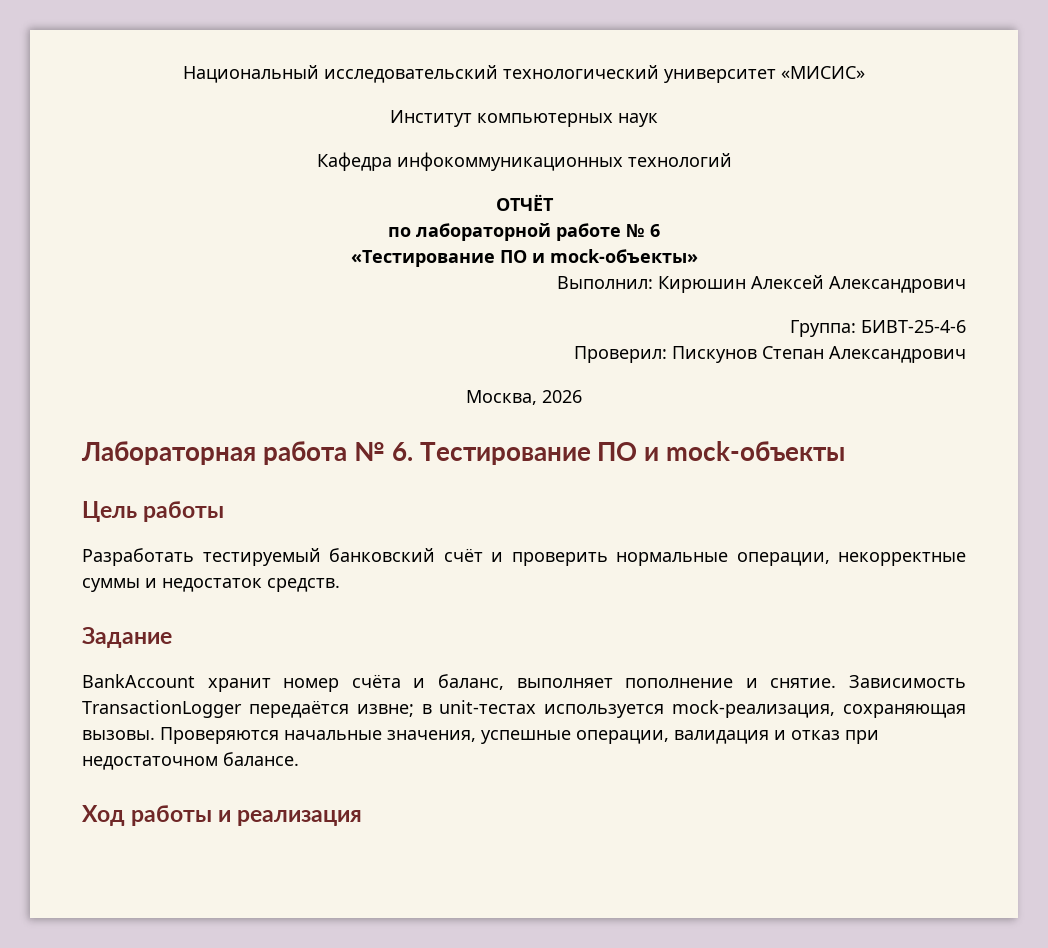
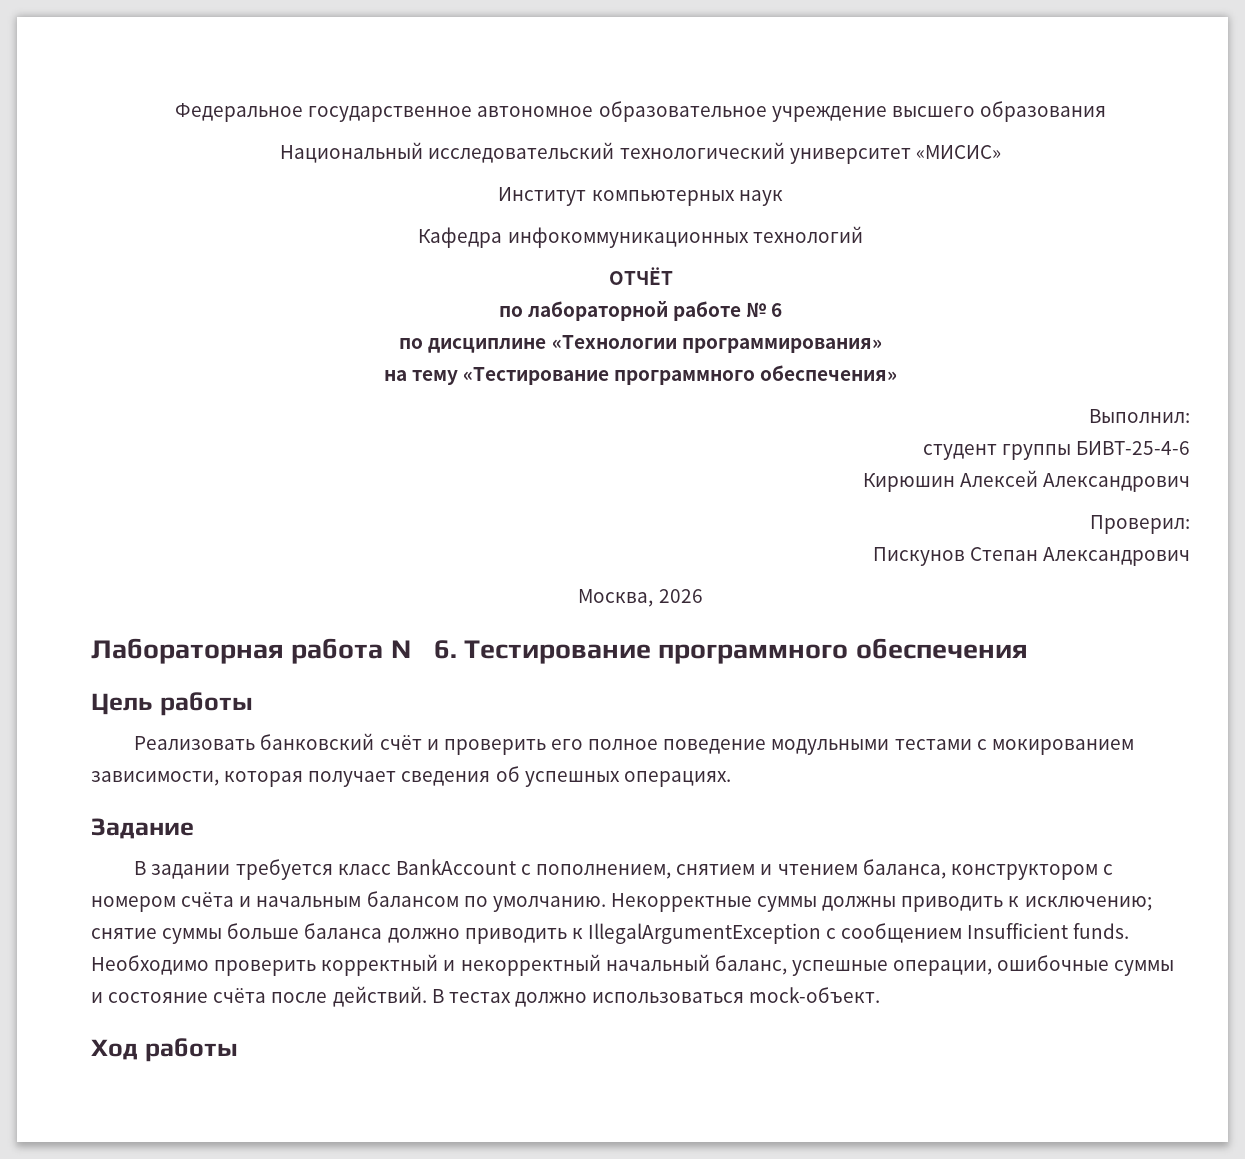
(183, 74) none -> [175,101,1106,122] Федеральное государственное автономное образовательное учреждение высшего образования //
[350,249,698,267] [557,276,653,289] «Тестирование ПО и mock-объекты» // Выполнил: -> [399,335,882,353] [383,365,898,385] [1089,409,1190,423] [922,441,1190,460] по дисциплине «Технологии программирования» // на тему «Тестирование программного обеспечения» // Выполнил: // студент группы БИВТ-25-4-6 //
[790,320,966,337] [574,346,667,363] Группа: БИВТ-25-4-6 // Проверил: -> [1090,515,1190,534] Проверил: //
[597,441,846,461] ПО и mock-объекты -> [658,638,1028,664] программного обеспечения
[82,548,321,566] Разработать тестируемый -> [134,736,256,750] Реализовать
[616,552,966,566] [82,578,340,592] [82,627,172,648] [82,674,967,692] [82,700,966,718] [82,727,879,744] [82,752,299,770] нормальные операции, некорректные суммы и недостаток средств. // Задание // BankAccount хранит номер счёта и баланс, выполняет пополнение и снятие. Зависимость TransactionLogger передаётся извне; в unit-тестах используется mock-реализация, сохраняющая вызовы. Проверяются начальные значения, успешные операции, валидация и отказ при недостаточном балансе. -> [550,739,1134,755] [91,766,731,787] [91,818,194,839] [134,859,1113,880] [91,891,1152,912] [91,923,1130,944] [91,954,1175,976] [91,986,881,1007] его полное поведение модульными тестами с мокированием зависимости, которая получает сведения об успешных операциях. // Задание // В задании требуется класс BankAccount с пополнением, снятием и чтением баланса, конструктором с номером счёта и начальным балансом по умолчанию. Некорректные суммы должны приводить к исключению; снятие суммы больше баланса должно приводить к IllegalArgumentException с сообщением Insufficient funds. Необходимо проверить корректный и некорректный начальный баланс, успешные операции, ошибочные суммы и состояние счёта после действий. В тестах должно использоваться mock-объект.
[218,810,363,826] и реализация -> (238, 1050) none

